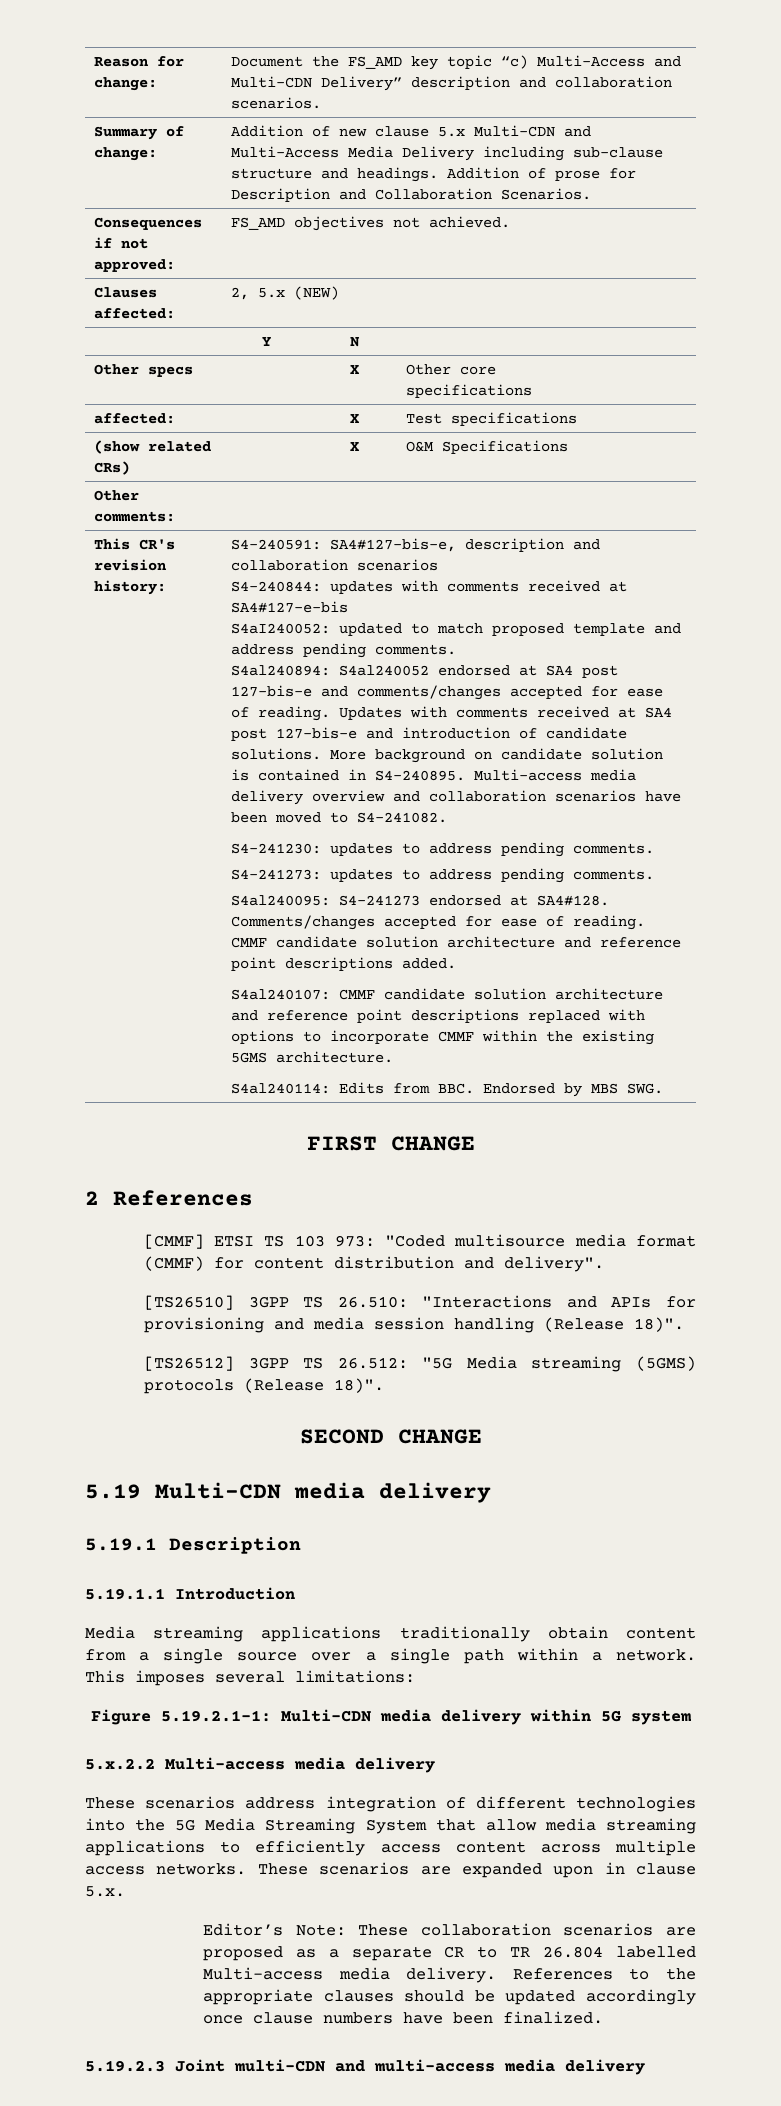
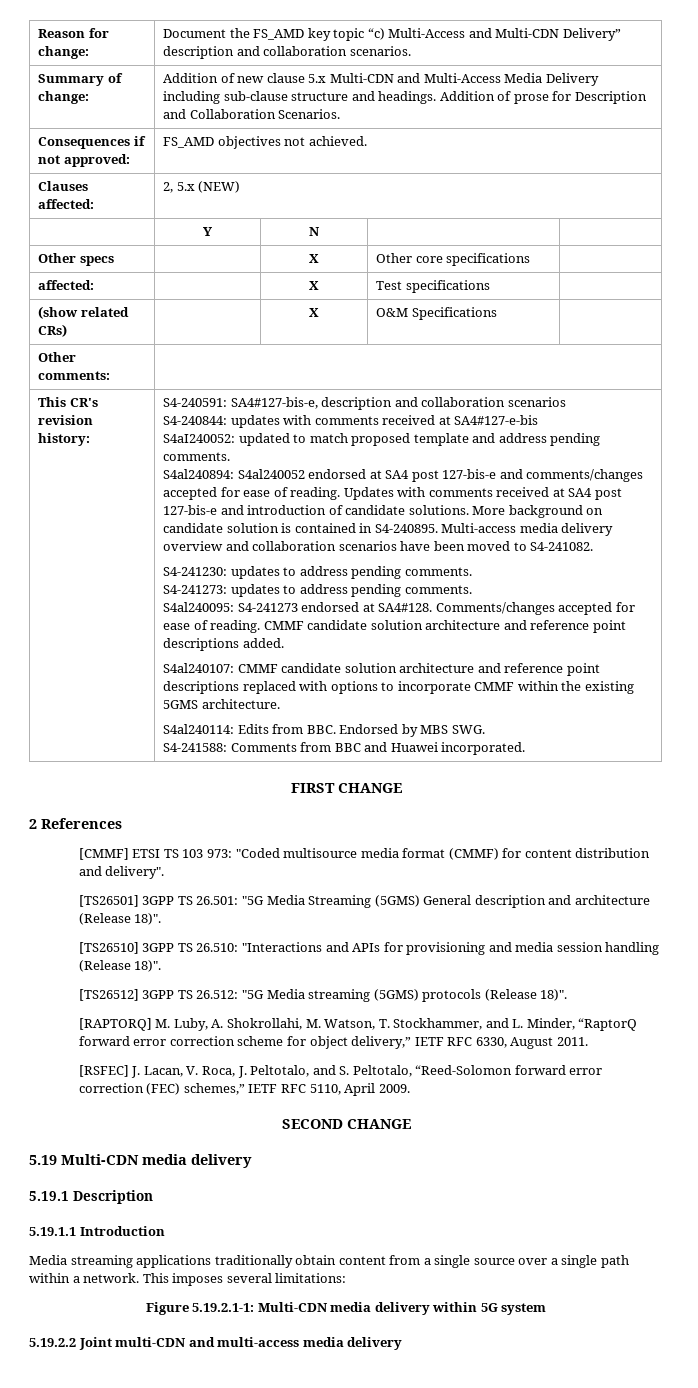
(664, 1088) none -> [163,742,526,755] // S4-241588: Comments from BBC and Huawei incorporated.
(604, 1264) none -> [78,895,650,908] [78,913,162,925] // [TS26501] 3GPP TS 26.501: "5G Media Streaming (5GMS) General description and architecture (Release 18)".
(384, 1385) none -> [78,1018,638,1031] [78,1036,588,1049] [78,1065,603,1078] [78,1083,410,1096] // [RAPTORQ] M. Luby, A. Shokrollahi, M. Watson, T. Stockhammer, and L. Minder, “RaptorQ forward error correction scheme for object delivery,” IETF RFC 6330, August 2011. // [RSFEC] J. Lacan, V. Roca, J. Peltotalo, and S. Peltotalo, “Reed-Solomon forward error correction (FEC) schemes,” IETF RFC 5110, April 2009.
[85,1757,435,1773] [85,1796,696,1812] [85,1818,696,1834] [85,1840,696,1856] [85,1862,696,1878] [85,1886,125,1897] [202,1923,696,1936] [202,1946,696,1961] [202,1967,696,1983] [202,1989,696,2005] [202,2011,603,2024] [85,2060,165,2072] 5.x.2.2 Multi-access media delivery // These scenarios address integration of different technologies into the 5G Media Streaming System that allow media streaming applications to efficiently access content across multiple access networks. These scenarios are expanded upon in clause 5.x. // Editor’s Note: These collaboration scenarios are proposed as a separate CR to TR 26.804 labelled Multi-access media delivery. References to the appropriate clauses should be updated accordingly once clause numbers have been finalized. // 5.19.2.3 -> [29,1338,76,1347] 5.19.2.2

